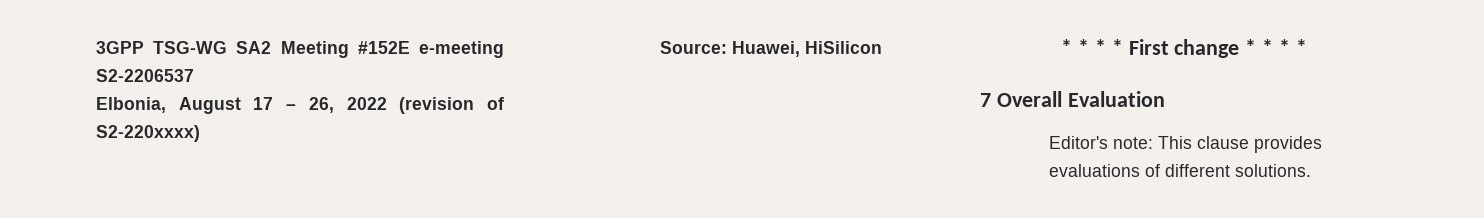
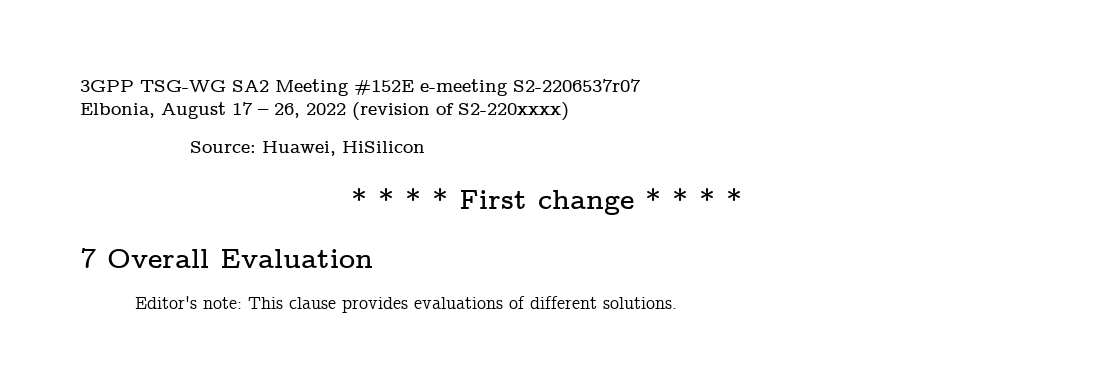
[96,69,194,82] S2-2206537 -> [513,79,641,92] S2-2206537r07

